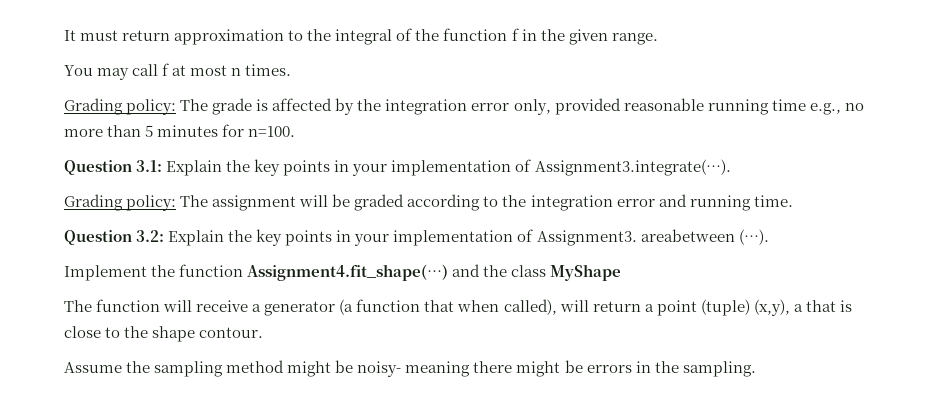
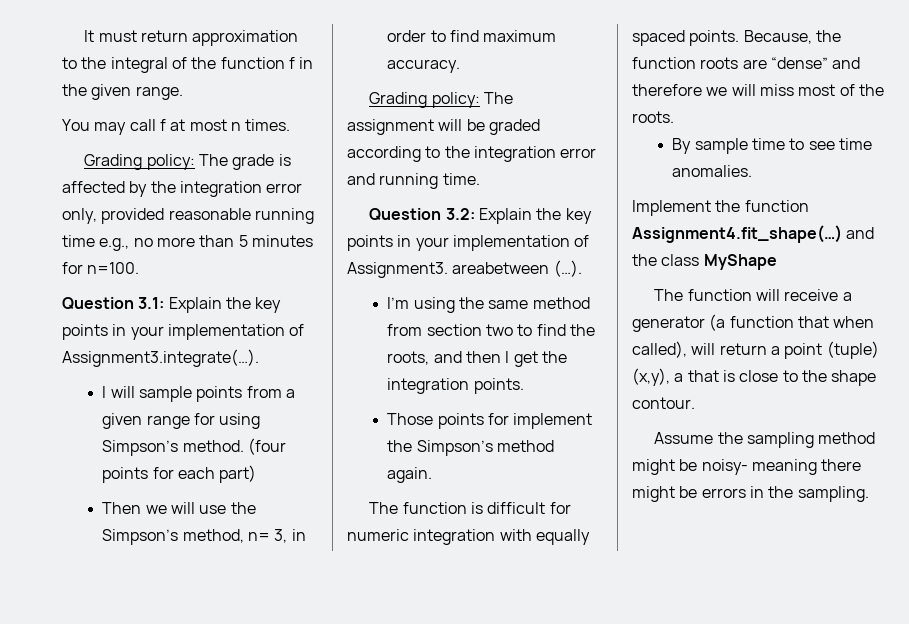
(731, 167) none -> [102,386,295,402] [102,413,261,429] [102,438,286,456] [102,465,257,483] [102,502,256,514] [102,529,306,545] [387,30,557,42] [387,59,461,73] // I will sample points from a given range for using Simpson’s method. (four points for each part) // Then we will use the Simpson’s method, n= 3, in order to find maximum accuracy.
(769, 237) none -> [387,297,590,313] [387,324,595,336] [387,351,567,367] [387,378,524,394] [387,413,593,429] [387,440,554,456] [387,467,433,483] [369,502,571,514] [347,529,590,545] [632,30,841,46] [632,57,861,69] [632,84,884,96] [632,111,674,123] [672,138,872,154] [672,165,753,177] // I’m using the same method from section two to find the roots, and then I get the integration points. // Those points for implement the Simpson’s method again. // The function is difficult for numeric integration with equally spaced points. Because, the function roots are “dense” and therefore we will miss most of the roots. // By sample time to see time anomalies.

